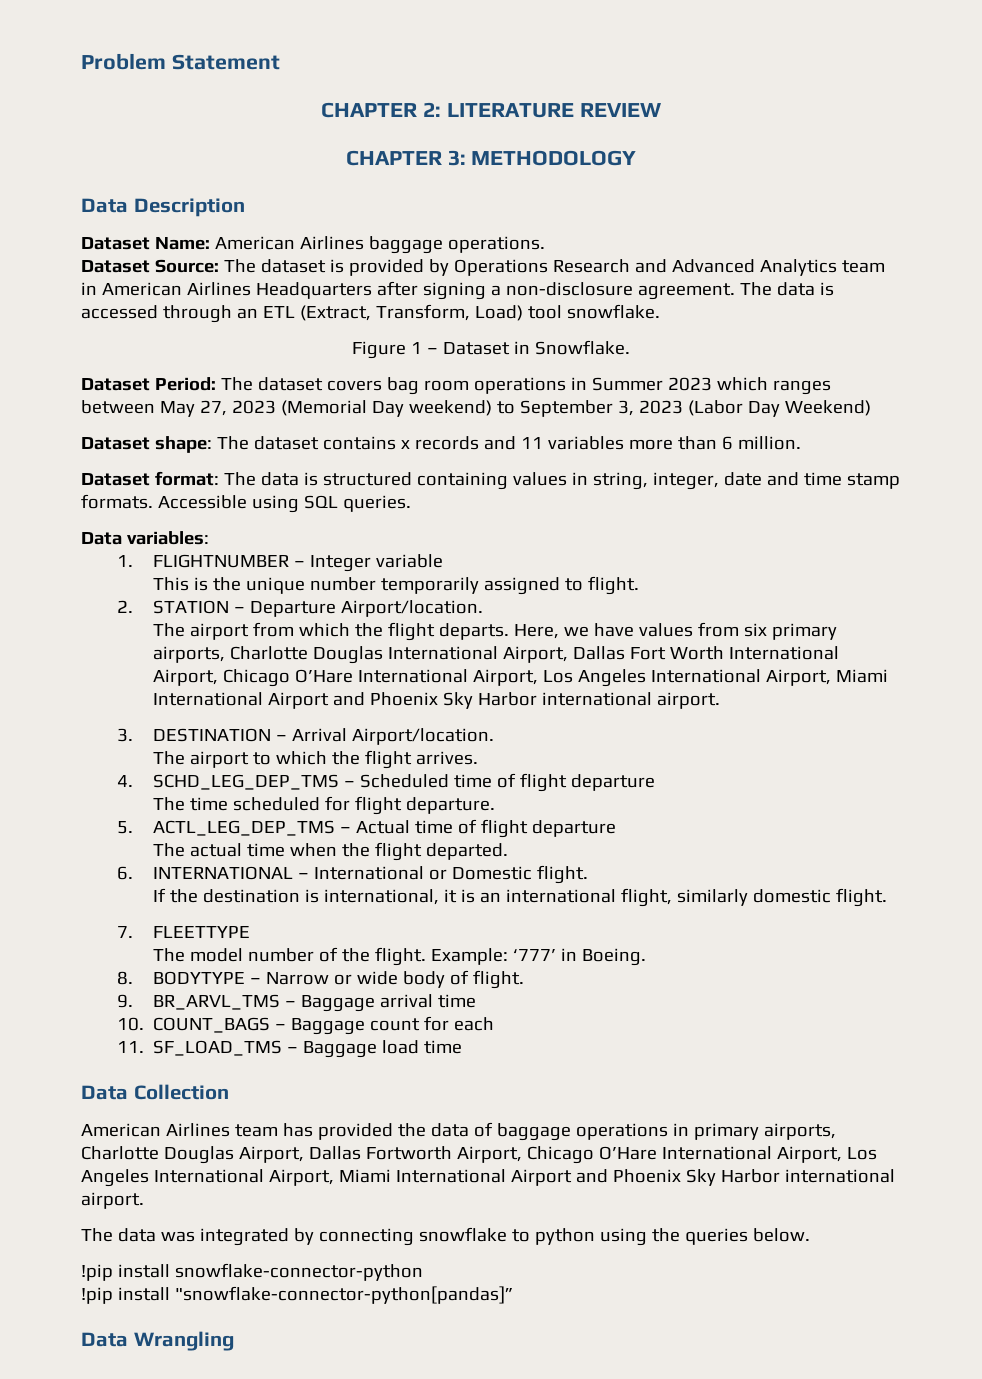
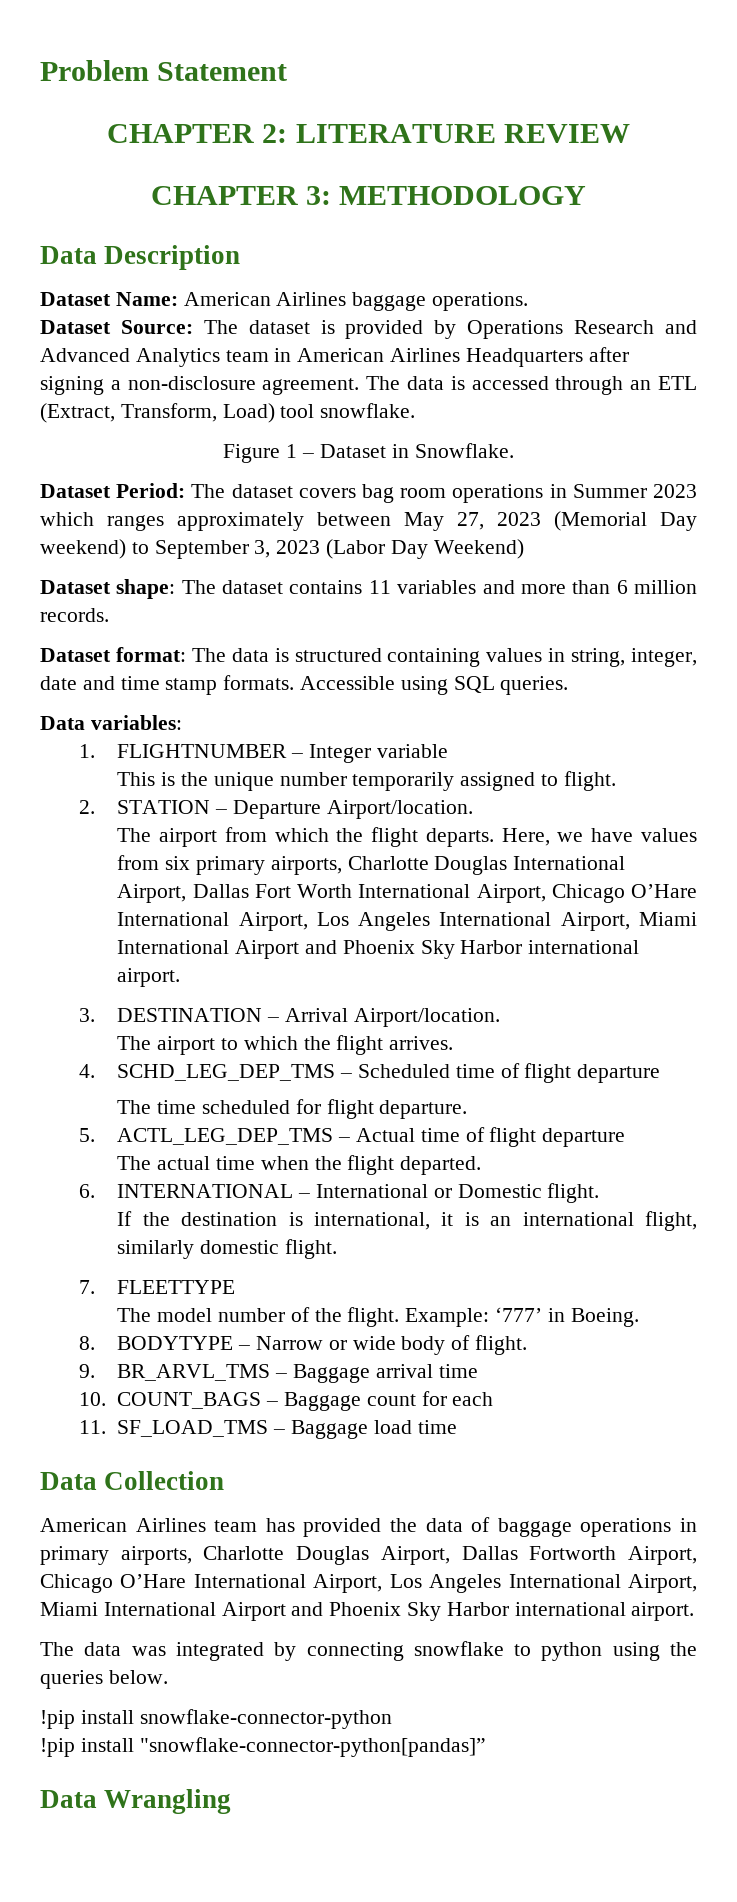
(831, 387) none -> [177,512,304,531] approximately
[400,436,516,450] x records and -> (363, 587) none
(624, 443) none -> [482,580,515,594] and
[737,436,801,450] million. -> [634,580,698,594] [40,608,109,622] million records.

